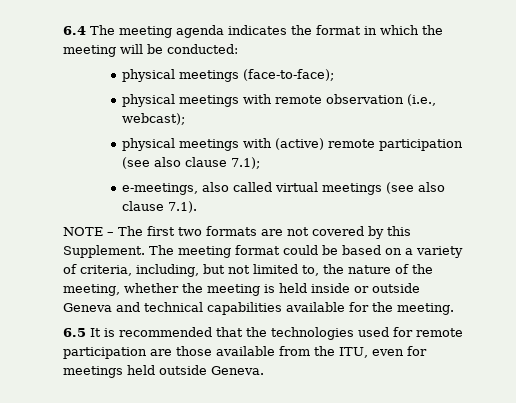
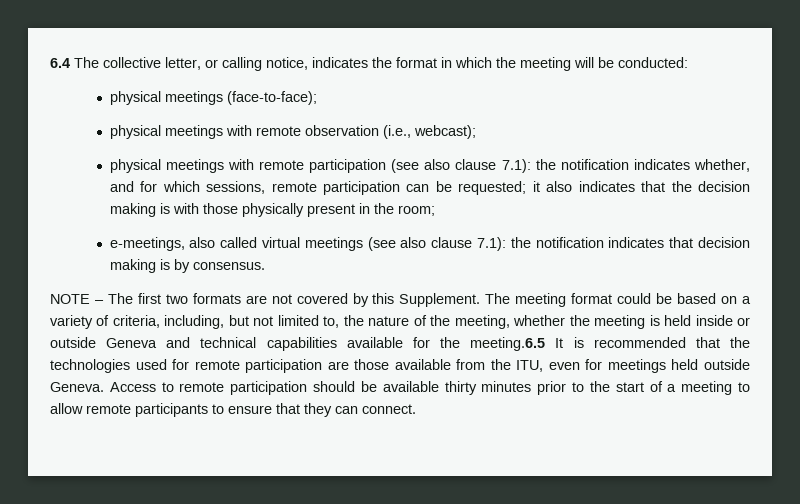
[119,25,224,38] meeting agenda -> [103,57,308,71] collective letter, or calling notice,
[275,138,325,150] (active) -> (254, 164) none
[231,157,261,169] 7.1); -> [501,159,751,173] [109,181,750,195] [109,203,435,217] 7.1): the notification indicates whether, and for which sessions, remote participation can be requested; it also indicates that the decision making is with those physically present in the room;
[168,201,198,213] 7.1). -> [477,237,751,251] [109,259,265,273] 7.1): the notification indicates that decision making is by consensus.
[397,303,454,315] [63,328,86,337] meeting. // 6.5 -> [470,337,546,351] meeting.6.5
(264, 370) none -> [109,381,751,395] [50,403,416,417] Access to remote participation should be available thirty minutes prior to the start of a meeting to allow remote participants to ensure that they can connect.

